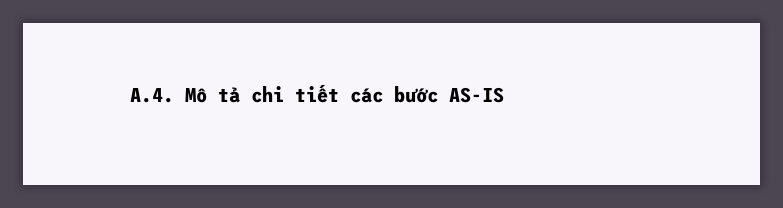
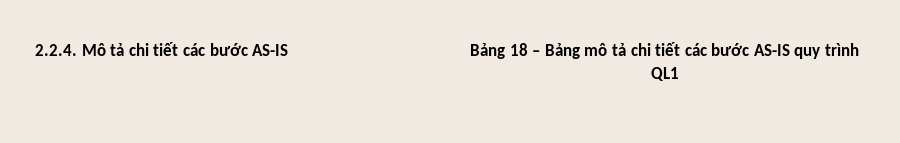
[130,88,174,103] A.4. -> [35,44,77,56] 2.2.4.
(504, 95) none -> [469,42,860,59] [650,67,679,81] // Bảng 18 – Bảng mô tả chi tiết các bước AS-IS quy trình QL1

